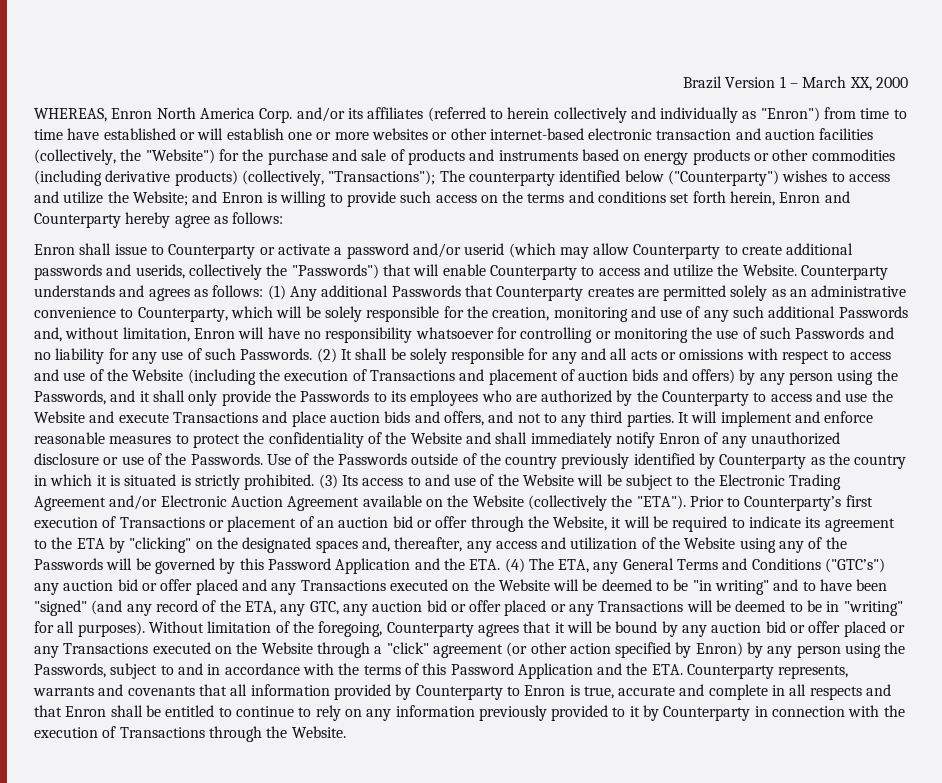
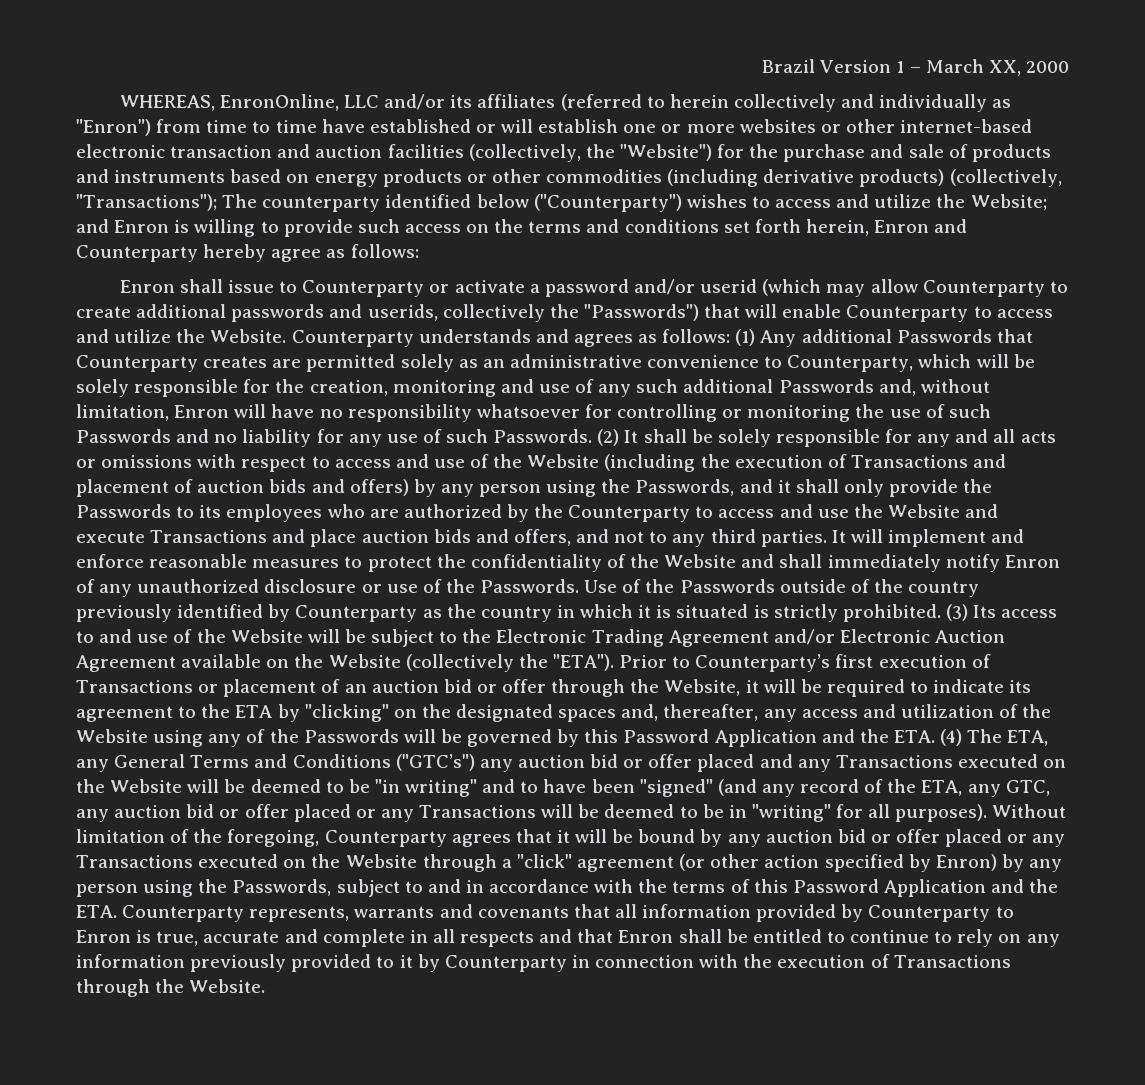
[111,107,293,123] Enron North America Corp. -> [219,94,380,111] EnronOnline, LLC

